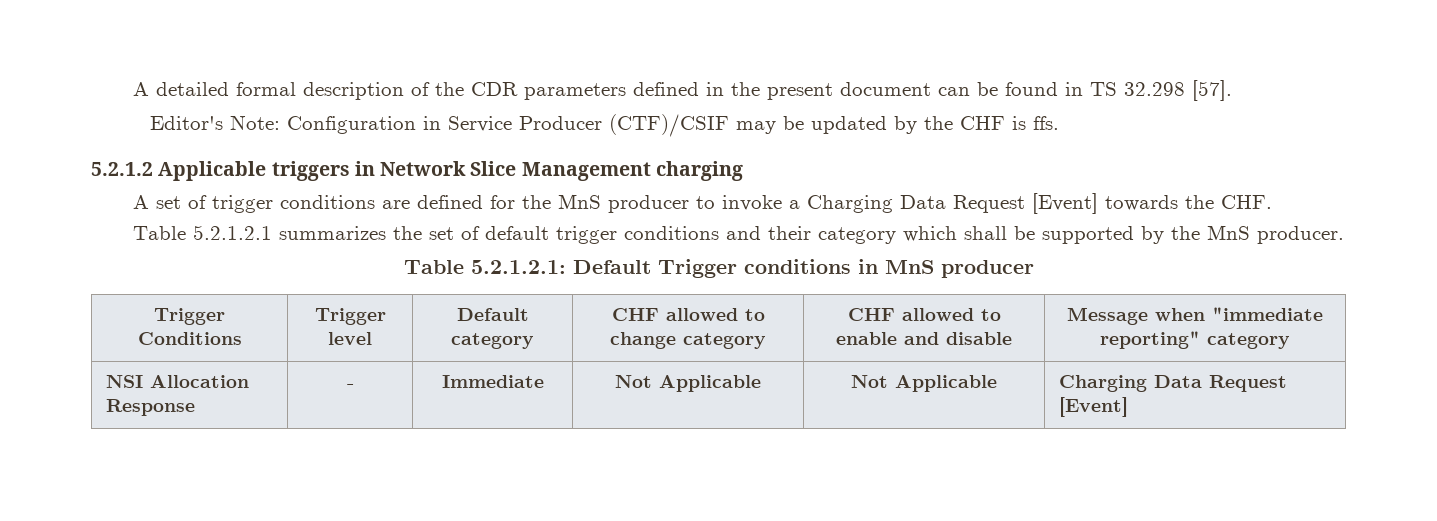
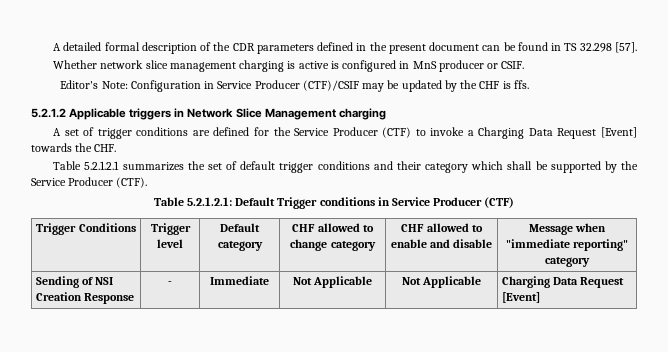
(1233, 90) none -> [53,60,525,72] // Whether network slice management charging is active is configured in MnS producer or CSIF.
[558,194,690,213] MnS producer -> [294,127,412,138] Service Producer (CTF)
[1207,225,1345,244] MnS producer. -> [31,177,148,188] Service Producer (CTF).
[884,260,1034,278] MnS producer -> [391,197,515,208] Service Producer (CTF)
[105,375,249,388] NSI Allocation -> [35,276,114,288] [35,292,82,301] Sending of NSI Creation

